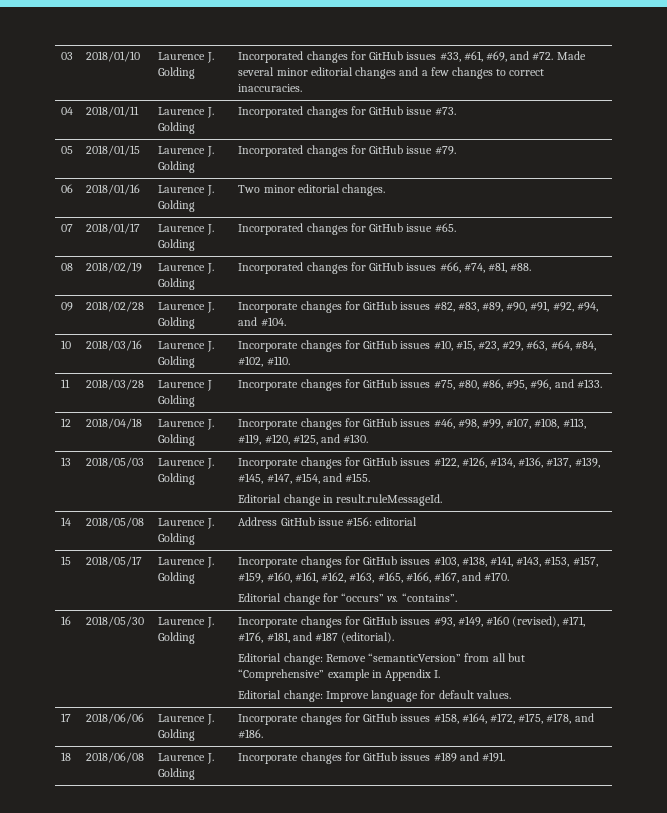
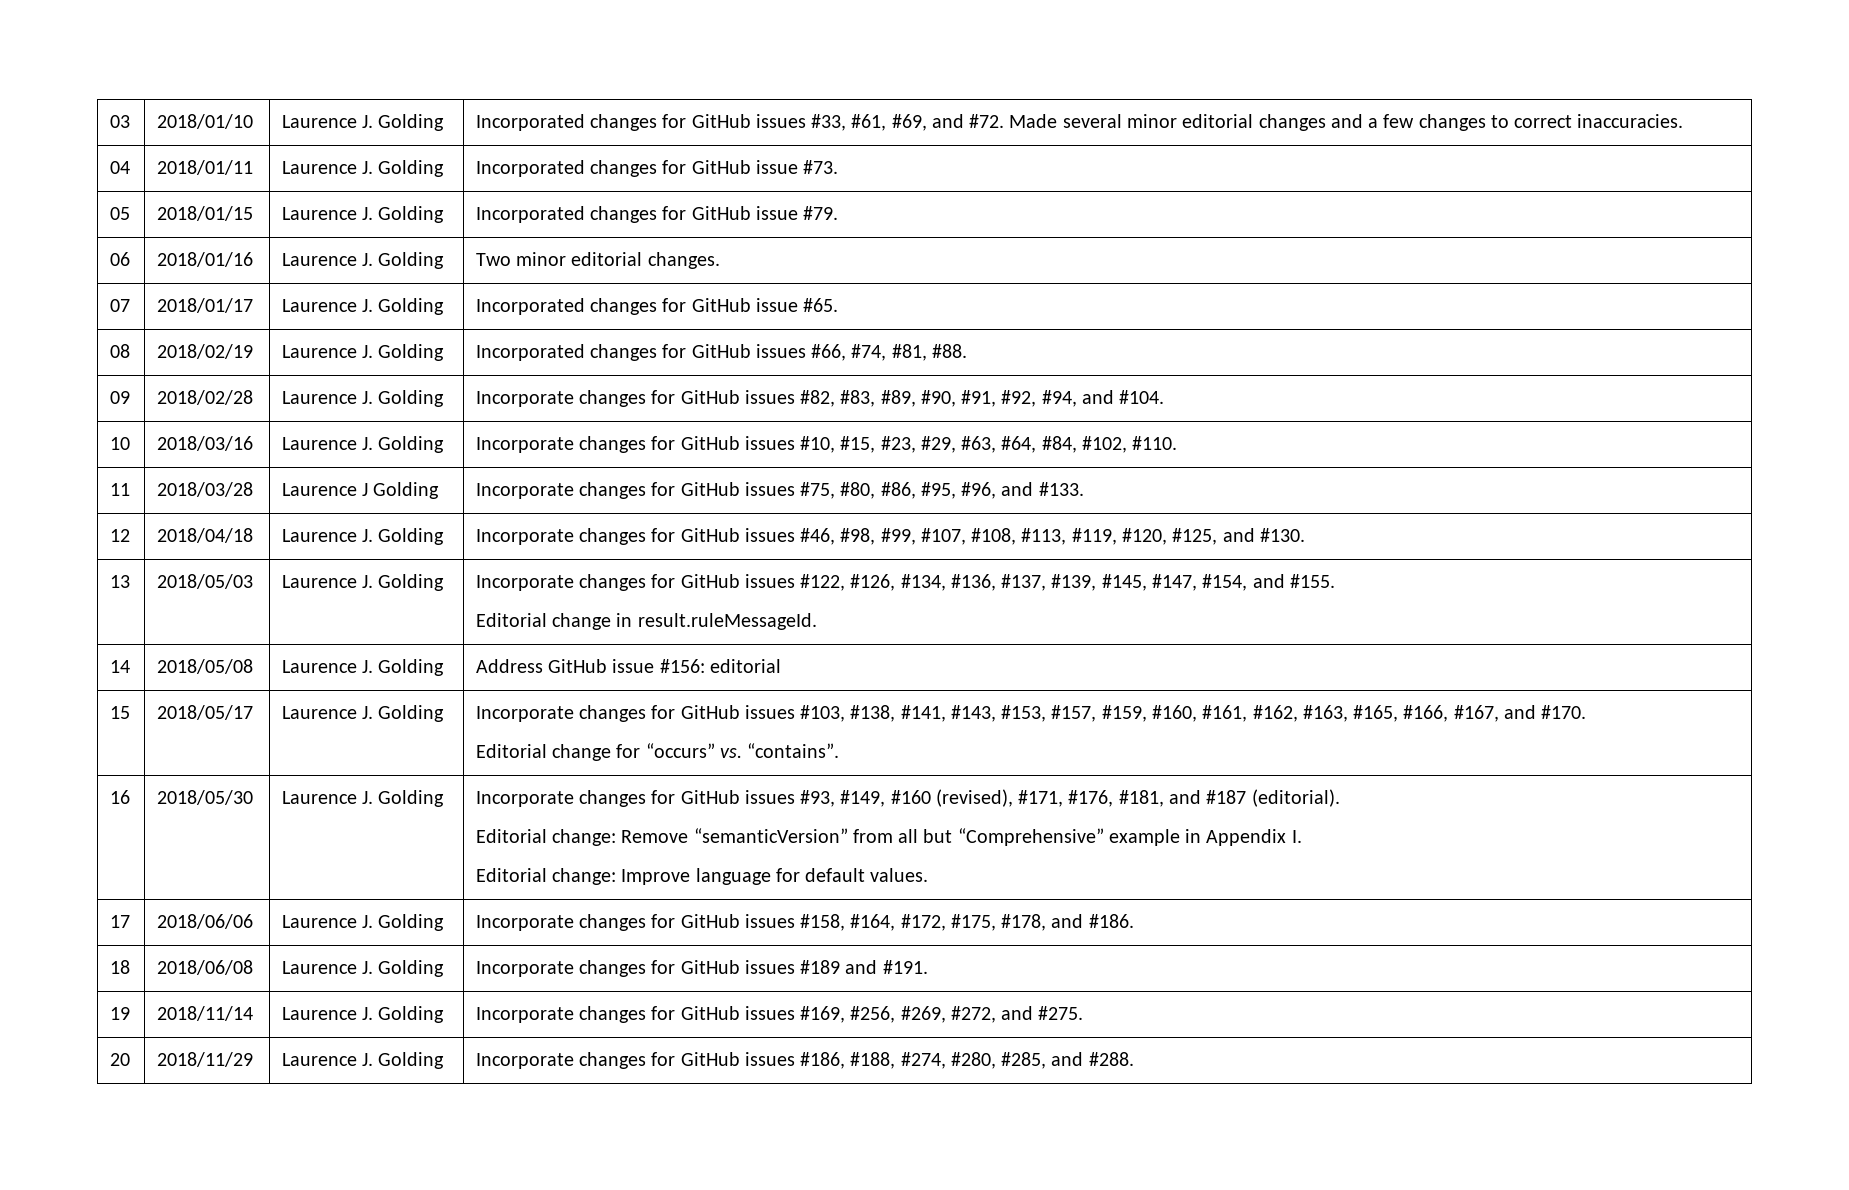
(505, 757) none -> [109,1007,130,1020] [156,1006,253,1021] [281,1006,445,1023] [475,1006,1084,1023] [109,1053,130,1066] [156,1052,253,1067] [281,1052,445,1069] [475,1052,1134,1069] // 19 | 2018/11/14 | Laurence J. Golding | Incorporate changes for GitHub issues #169, #256, #269, #272, and #275. // 20 | 2018/11/29 | Laurence J. Golding | Incorporate changes for GitHub issues #186, #188, #274, #280, #285, and #288.

